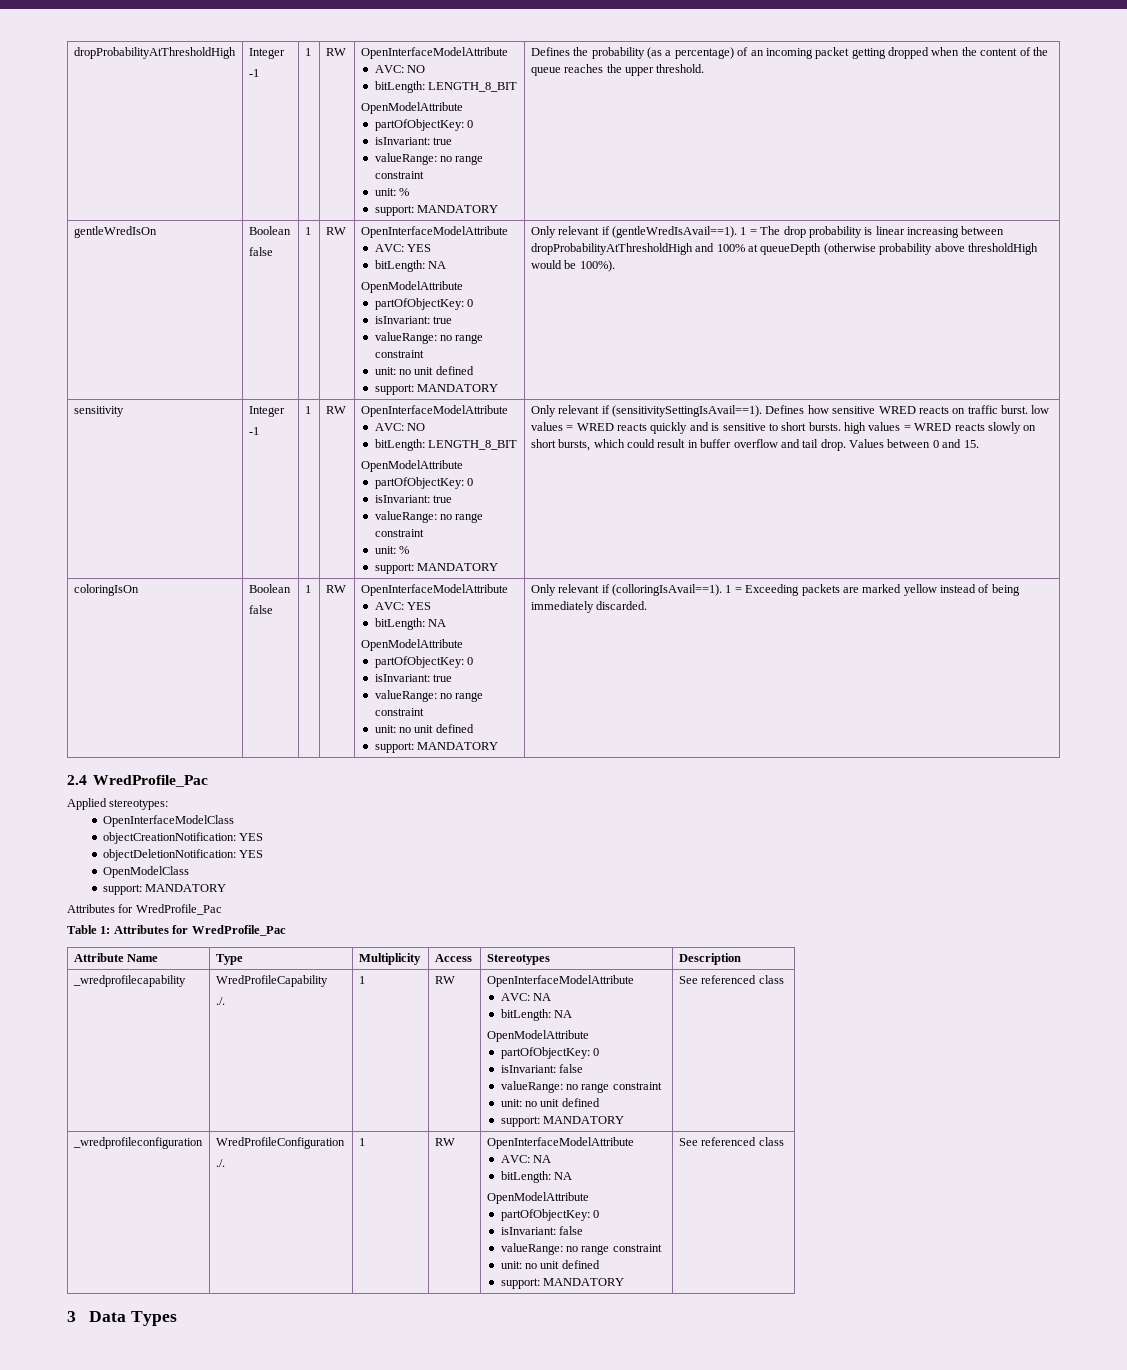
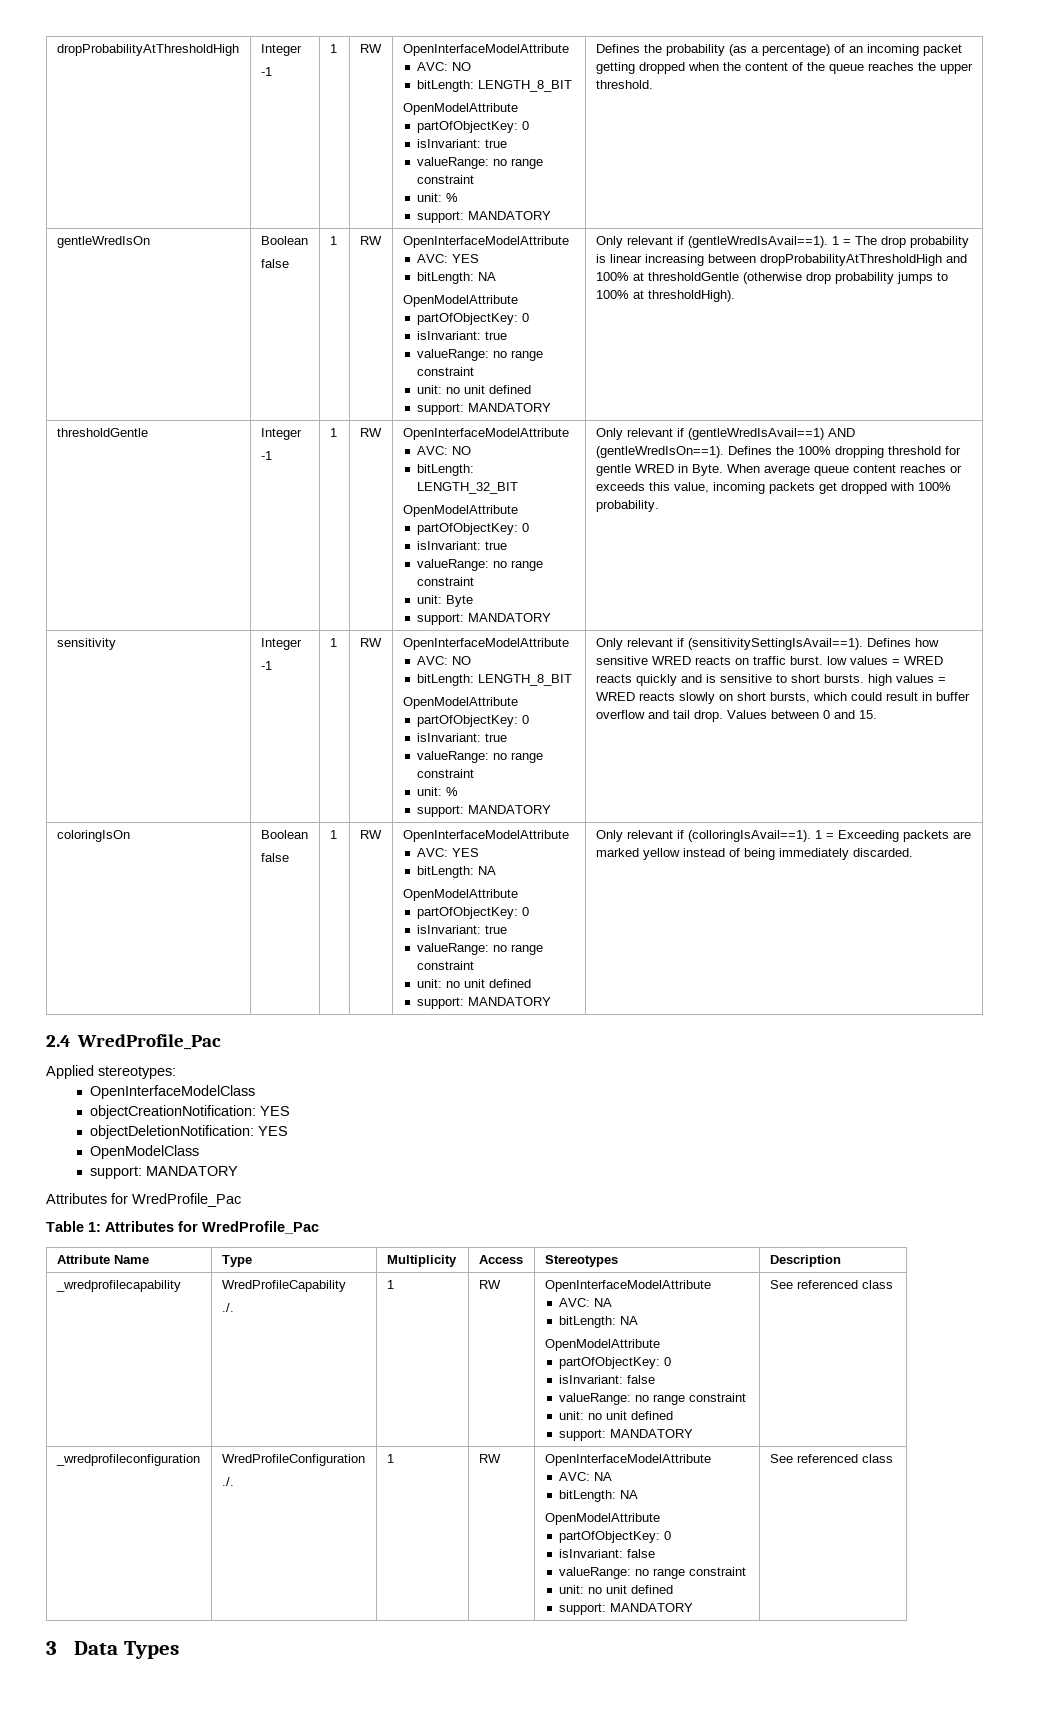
[760,243,1038,255] [530,260,615,272] queueDepth (otherwise probability above thresholdHigh would be 100%). -> [647,272,948,284] [595,290,735,302] [56,428,148,437] [260,428,302,440] [260,451,272,460] [329,428,337,437] [359,428,382,437] [402,428,569,440] [416,446,471,455] [416,464,474,476] [416,482,518,494] [402,505,518,517] [416,523,529,535] [416,541,507,550] [416,559,543,571] [416,577,474,586] [416,595,473,607] [416,613,551,625] [595,428,855,440] [595,446,961,458] [595,464,962,476] [595,482,951,494] [595,500,659,512] thresholdGentle (otherwise drop probability jumps to 100% at thresholdHigh). // thresholdGentle | Integer // -1 | 1 | RW | OpenInterfaceModelAttribute // AVC: NO // bitLength: LENGTH_32_BIT // OpenModelAttribute // partOfObjectKey: 0 // isInvariant: true // valueRange: no range constraint // unit: Byte // support: MANDATORY | Only relevant if (gentleWredIsAvail==1) AND (gentleWredIsOn==1). Defines the 100% dropping threshold for gentle WRED in Byte. When average queue content reaches or exceeds this value, incoming packets get dropped with 100% probability.

